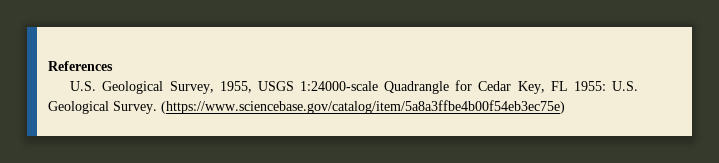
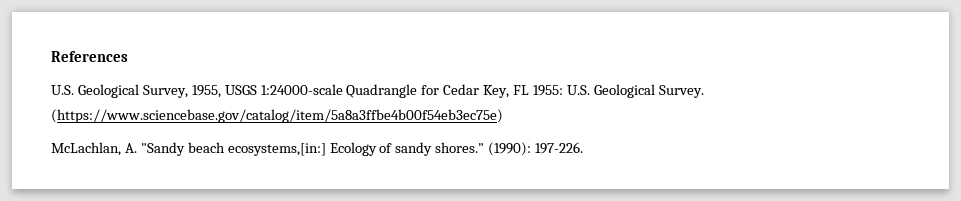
(565, 107) none -> [51,142,584,156] // McLachlan, A. "Sandy beach ecosystems,[in:] Ecology of sandy shores." (1990): 197-226.

